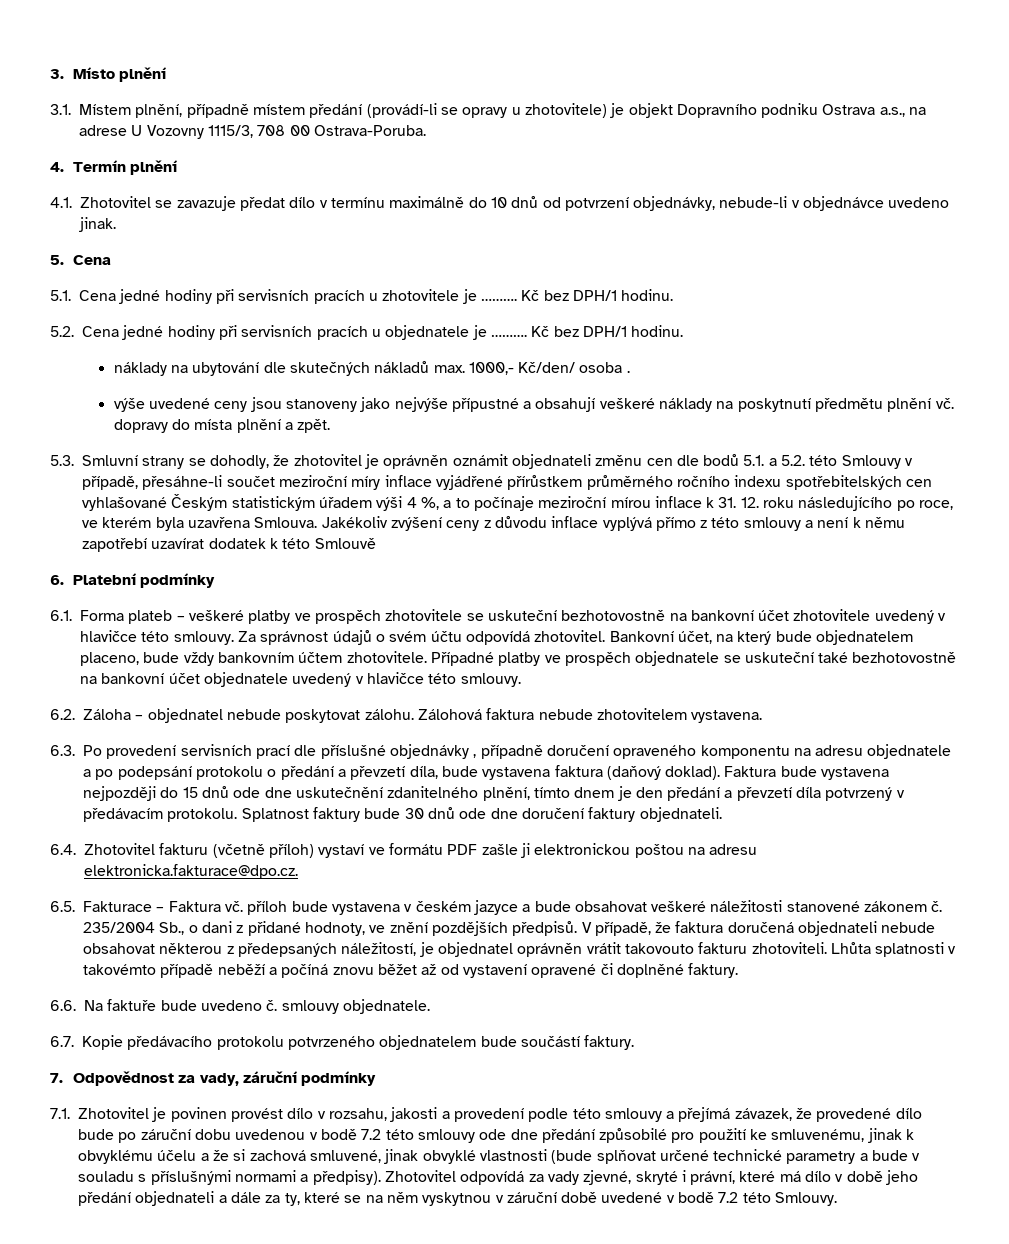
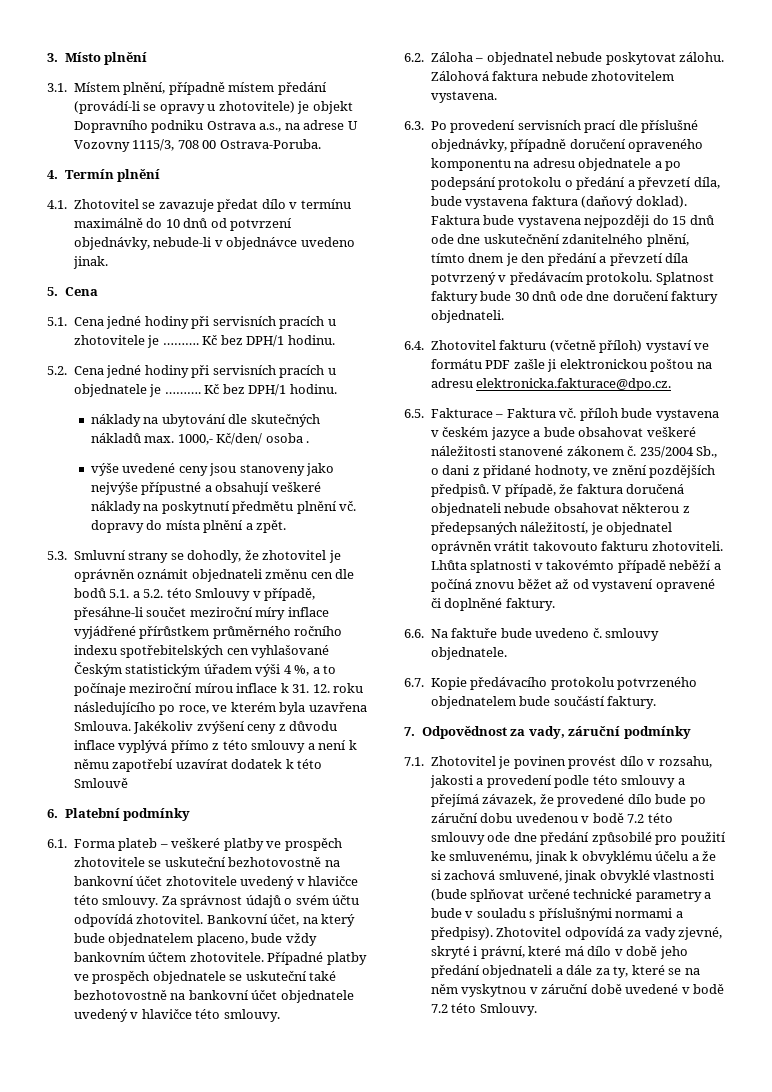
[389,744,477,759] objednávky , -> [430,139,507,152] objednávky,

